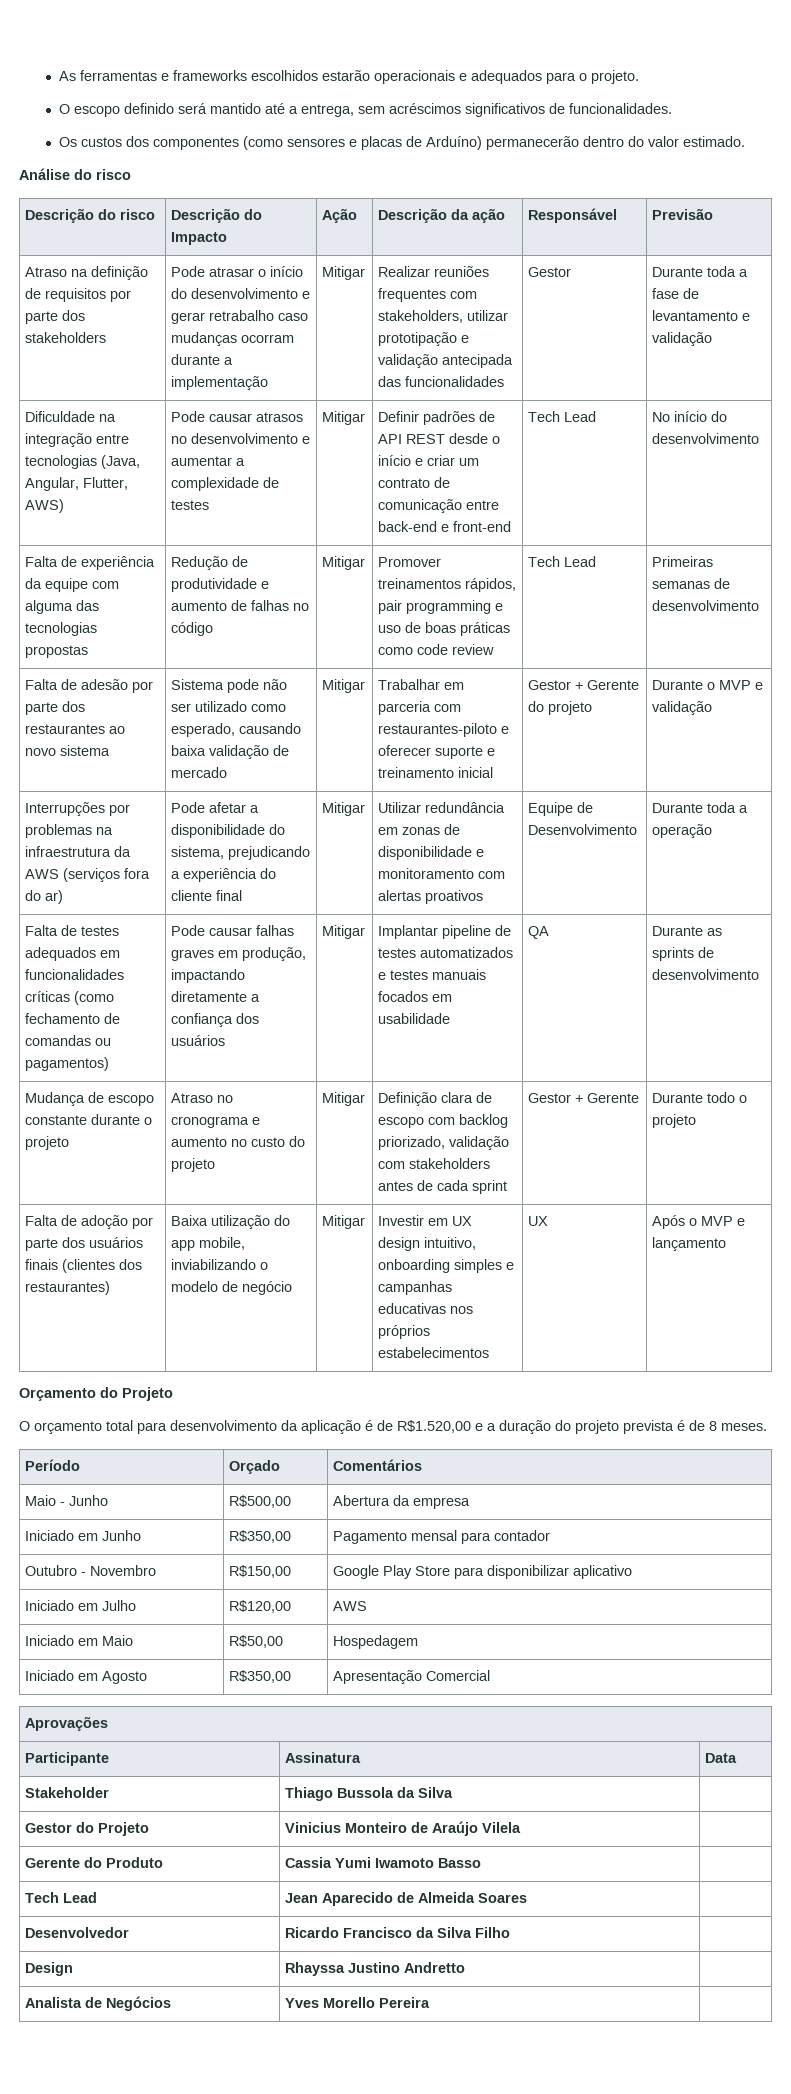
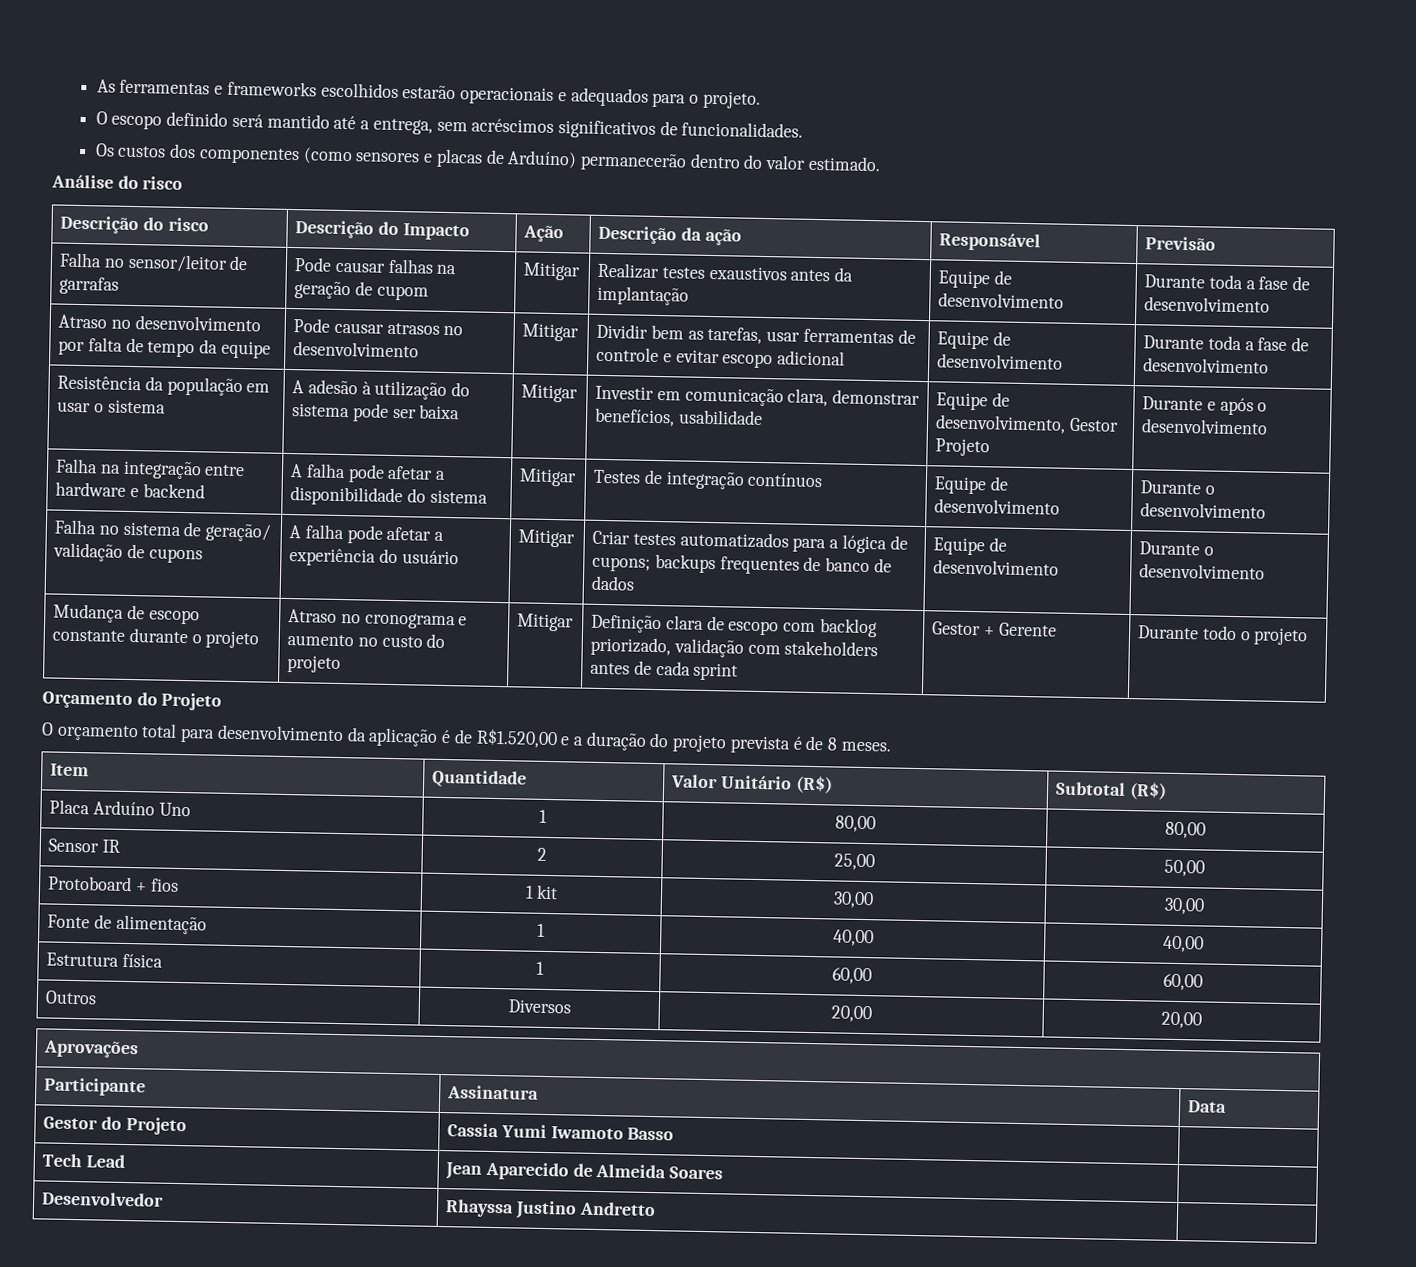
[25,266,149,280] [25,288,132,302] [25,310,86,324] [25,332,107,343] [171,266,304,277] [171,288,311,299] [171,310,309,324] [171,332,295,346] [171,354,234,365] [171,376,269,390] [322,266,366,280] [378,266,490,277] [378,288,478,302] [378,310,509,323] [378,332,470,346] [378,354,514,368] [378,376,505,387] [528,267,572,277] [652,266,749,277] [652,288,700,299] [652,310,751,321] [652,332,713,346] [25,411,117,422] [25,433,130,447] [25,455,141,469] [25,477,129,491] [25,499,65,513] Atraso na definição de requisitos por parte dos stakeholders | Pode atrasar o início do desenvolvimento e gerar retrabalho caso mudanças ocorram durante a implementação | Mitigar | Realizar reuniões frequentes com stakeholders, utilizar prototipação e validação antecipada das funcionalidades | Gestor | Durante toda a fase de levantamento e validação // Dificuldade na integração entre tecnologias (Java, Angular, Flutter, AWS) -> [59,252,249,273] [59,276,120,295] [294,257,457,275] [294,281,429,301] [523,262,582,281] [597,262,854,282] [597,285,690,306] [938,270,1012,289] [938,292,1065,309] [1144,274,1311,291] [1144,296,1271,313] [58,314,261,332] [58,337,271,359] Falha no sensor/leitor de garrafas | Pode causar falhas na geração de cupom | Mitigar | Realizar testes exaustivos antes da implantação | Equipe de desenvolvimento | Durante toda a fase de desenvolvimento // Atraso no desenvolvimento por falta de tempo da equipe
[302,436,311,444] [171,456,246,466] [171,477,280,491] [171,500,210,510] [322,411,366,425] [378,411,496,425] [378,433,501,444] [378,455,480,466] [378,477,451,488] [378,499,500,513] [378,521,512,532] [528,411,597,422] [652,411,728,422] [652,433,760,444] [25,556,156,570] [25,578,120,592] [25,600,100,614] [25,622,98,636] [25,645,89,658] [171,556,249,570] [171,578,270,592] [171,600,310,611] [171,622,214,636] [322,556,366,570] [378,557,442,567] [378,578,517,592] [378,600,504,614] [378,622,511,636] [378,644,495,655] [528,556,597,567] [652,556,714,567] [652,578,731,589] [652,600,760,611] [25,679,154,693] [25,701,86,715] [25,724,126,734] [25,745,111,756] [171,679,288,693] [171,701,287,712] [171,723,302,737] [171,745,290,759] [171,767,228,778] [322,679,366,693] [378,679,465,690] [378,701,462,715] [378,723,510,737] [378,745,496,759] [378,767,494,778] [528,680,640,690] [528,701,593,715] [652,680,764,690] [652,701,713,715] [25,802,131,816] [25,824,114,838] [25,846,132,857] [25,868,151,882] [25,890,64,904] [171,802,260,813] [171,824,286,838] [171,846,311,860] e aumentar a complexidade de testes | Mitigar | Definir padrões de API REST desde o início e criar um contrato de comunicação entre back-end e front-end | Tech Lead | No início do desenvolvimento // Falta de experiência da equipe com alguma das tecnologias propostas | Redução de produtividade e aumento de falhas no código | Mitigar | Promover treinamentos rápidos, pair programming e uso de boas práticas como code review | Tech Lead | Primeiras semanas de desenvolvimento // Falta de adesão por parte dos restaurantes ao novo sistema | Sistema pode não ser utilizado como esperado, causando baixa validação de mercado | Mitigar | Trabalhar em parceria com restaurantes-piloto e oferecer suporte e treinamento inicial | Gestor + Gerente do projeto | Durante o MVP e validação // Interrupções por problemas na infraestrutura da AWS (serviços fora do ar) | Pode afetar a disponibilidade do sistema, prejudicando -> [522,323,580,342] [596,323,916,344] [596,346,846,369] [937,331,1011,350] [937,353,1064,370] [1143,335,1310,352] [1143,357,1270,374] [57,375,271,397] [57,399,166,414] [292,379,471,401] [292,403,461,422] [521,384,579,403] [595,385,921,407] [594,407,763,427] [936,392,1010,411] [935,414,1119,434] [935,438,991,457] [1142,396,1268,416] [1141,418,1269,435] [55,458,246,480] [55,481,205,499] [290,463,447,483] [290,486,488,507] [519,468,578,487] [593,469,824,490] [934,476,1009,495] [934,498,1061,515] [1140,480,1215,495] [1140,502,1267,519] [54,519,272,542] [53,542,203,564] [289,524,432,544] | Mitigar | Dividir bem as tarefas, usar ferramentas de controle e evitar escopo adicional | Equipe de desenvolvimento | Durante toda a fase de desenvolvimento // Resistência da população em usar o sistema | A adesão à utilização do sistema pode ser baixa | Mitigar | Investir em comunicação clara, demonstrar benefícios, usabilidade | Equipe de desenvolvimento, Gestor Projeto | Durante e após o desenvolvimento // Falha na integração entre hardware e backend | A falha pode afetar a disponibilidade do sistema | Mitigar | Testes de integração contínuos | Equipe de desenvolvimento | Durante o desenvolvimento // Falha no sistema de geração/ validação de cupons | A falha pode afetar
[171,890,243,901] [322,802,366,816] [378,802,506,813] [378,824,461,835] [378,846,485,860] [378,868,506,879] [378,890,484,904] [528,802,594,816] [528,824,638,835] [652,802,749,813] [652,824,713,838] [25,925,120,936] [25,947,121,961] [25,969,125,980] [25,991,115,1005] [25,1013,121,1024] [25,1035,112,1046] [25,1057,110,1071] [171,925,295,936] [171,947,307,961] [171,969,246,983] [171,991,261,1002] [171,1013,260,1027] [171,1035,226,1046] [322,925,366,939] [378,925,512,939] [378,947,514,958] [378,969,487,980] [378,991,453,1002] [378,1013,451,1024] [528,926,550,939] [652,926,723,936] [652,947,715,961] cliente final | Mitigar | Utilizar redundância em zonas de disponibilidade e monitoramento com alertas proativos | Equipe de Desenvolvimento | Durante toda a operação // Falta de testes adequados em funcionalidades críticas (como fechamento de comandas ou pagamentos) | Pode causar falhas graves em produção, impactando diretamente a confiança dos usuários | Mitigar | Implantar pipeline de testes automatizados e testes manuais focados em usabilidade | QA | Durante as sprints de -> [401,550,459,565] [518,529,576,548] [592,530,908,554] [592,553,892,575] [591,575,636,591] [933,537,1007,556] [933,559,1060,576] [1139,541,1214,556] usuário | Mitigar | Criar testes automatizados para a lógica de cupons; backups frequentes de banco de dados | Equipe de desenvolvimento | Durante o
[25,1215,154,1229] [25,1237,144,1251] [25,1259,143,1273] [25,1281,111,1295] [171,1215,291,1229] [171,1237,246,1251] [171,1259,269,1270] [171,1281,293,1295] [322,1215,366,1229] [378,1215,473,1226] [378,1237,477,1251] [378,1259,515,1273] [378,1281,453,1295] [378,1303,474,1314] [378,1325,431,1339] [378,1347,490,1358] [528,1216,549,1226] [652,1215,746,1229] [652,1237,727,1251] // Falta de adoção por parte dos usuários finais (clientes dos restaurantes) | Baixa utilização do app mobile, inviabilizando o modelo de negócio | Mitigar | Investir em UX design intuitivo, onboarding simples e campanhas educativas nos próprios estabelecimentos | UX | Após o MVP e lançamento -> (1309, 636) none
[25,1459,81,1471] [229,1460,281,1474] [333,1459,423,1471] [25,1495,109,1506] [229,1495,292,1508] [333,1495,471,1509] [25,1530,142,1541] [229,1530,292,1543] [333,1530,551,1544] [25,1565,157,1576] [229,1565,292,1578] [333,1565,633,1579] [25,1600,137,1611] [229,1600,292,1613] [333,1601,368,1611] [25,1635,134,1646] [229,1635,284,1648] [333,1635,419,1649] [25,1670,148,1684] [229,1670,292,1683] [333,1670,491,1684] [25,1716,109,1731] [25,1752,110,1766] [285,1752,362,1763] [705,1753,738,1763] [25,1787,110,1798] [285,1787,454,1801] [25,1822,150,1836] [285,1821,522,1836] [25,1857,164,1868] Período | Orçado | Comentários // Maio - Junho | R$500,00 | Abertura da empresa // Iniciado em Junho | R$350,00 | Pagamento mensal para contador // Outubro - Novembro | R$150,00 | Google Play Store para disponibilizar aplicativo // Iniciado em Julho | R$120,00 | AWS // Iniciado em Maio | R$50,00 | Hospedagem // Iniciado em Agosto | R$350,00 | Apresentação Comercial // Aprovações // Participante | Assinatura | Data // Stakeholder | Thiago Bussola da Silva | // Gestor do Projeto | Vinicius Monteiro de Araújo Vilela | // Gerente do Produto -> [50,763,90,777] [432,769,528,789] [671,774,833,794] [1055,781,1167,800] [49,799,191,817] [539,809,547,823] [834,815,876,833] [1165,821,1206,839] [48,838,120,853] [537,847,547,861] [833,853,875,871] [1164,859,1205,877] [48,875,179,892] [524,884,559,900] [833,891,874,909] [1163,897,1205,915] [47,914,207,935] [537,923,545,937] [832,929,874,947] [1163,935,1204,953] [46,952,163,968] [536,961,544,975] [832,967,872,985] [1162,973,1203,991] [45,990,98,1005] [507,999,571,1014] [830,1005,872,1023] [1161,1011,1202,1029] [43,1040,140,1059] [44,1077,147,1097] [447,1085,540,1100] [1187,1100,1228,1113] [43,1116,187,1136] Item | Quantidade | Valor Unitário (R$) | Subtotal (R$) // Placa Arduíno Uno | 1 | 80,00 | 80,00 // Sensor IR | 2 | 25,00 | 50,00 // Protoboard + fios | 1 kit | 30,00 | 30,00 // Fonte de alimentação | 1 | 40,00 | 40,00 // Estrutura física | 1 | 60,00 | 60,00 // Outros | Diversos | 20,00 | 20,00 // Aprovações // Participante | Assinatura | Data // Gestor do Projeto
[285,1927,511,1938] [25,1962,74,1976] [285,1962,466,1976] [25,1996,172,2011] [285,1997,431,2008] Ricardo Francisco da Silva Filho | // Design | Rhayssa Justino Andretto | // Analista de Negócios | Yves Morello Pereira -> [445,1199,656,1220] Rhayssa Justino Andretto

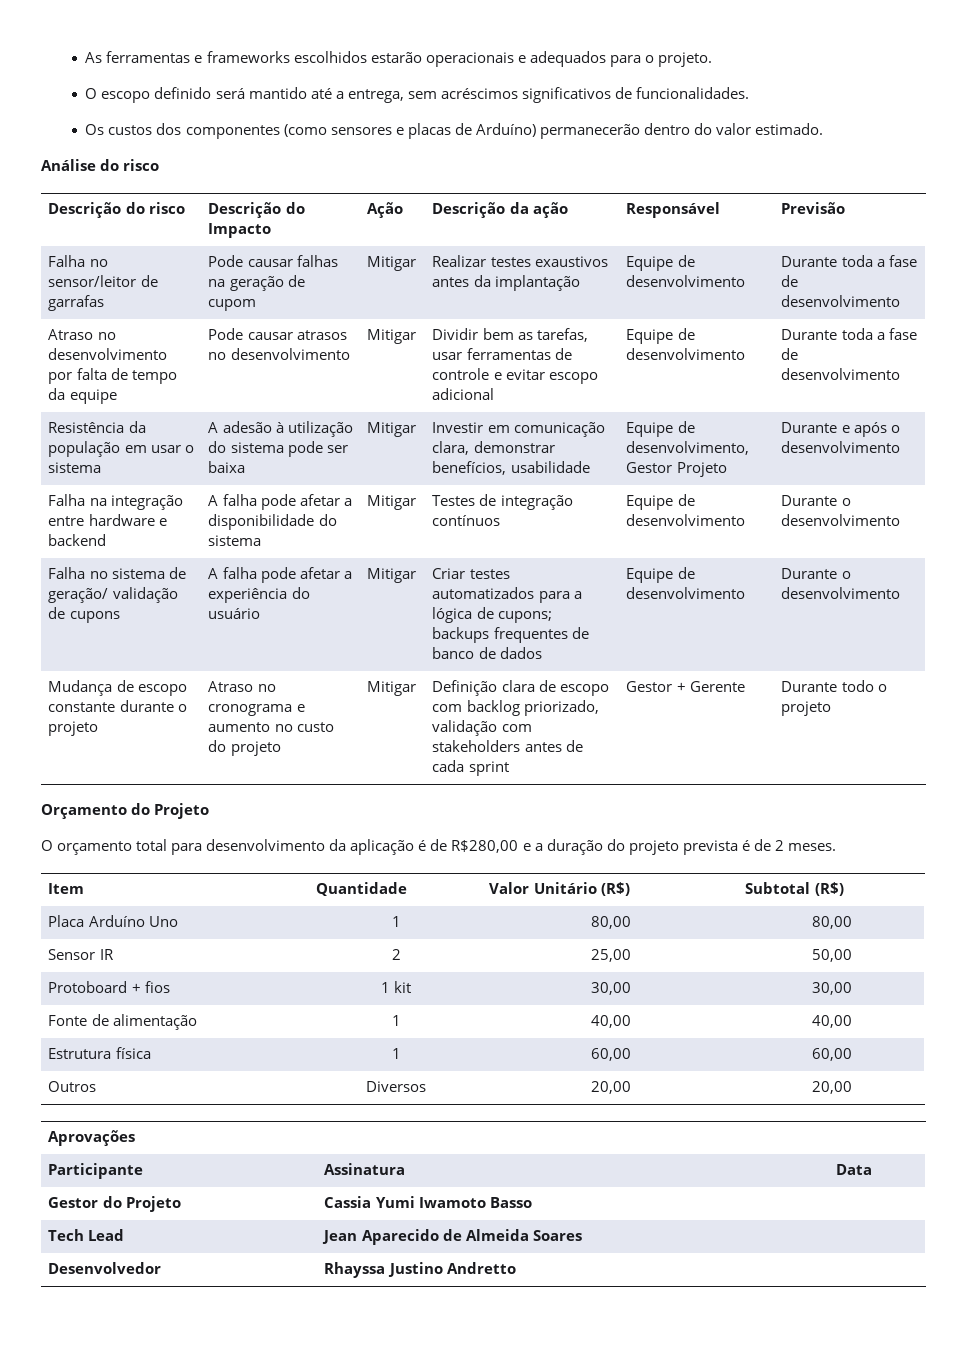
[475,728,558,749] R$1.520,00 -> [451,840,519,853] R$280,00
[827,737,839,751] 8 -> [774,840,784,851] 2

